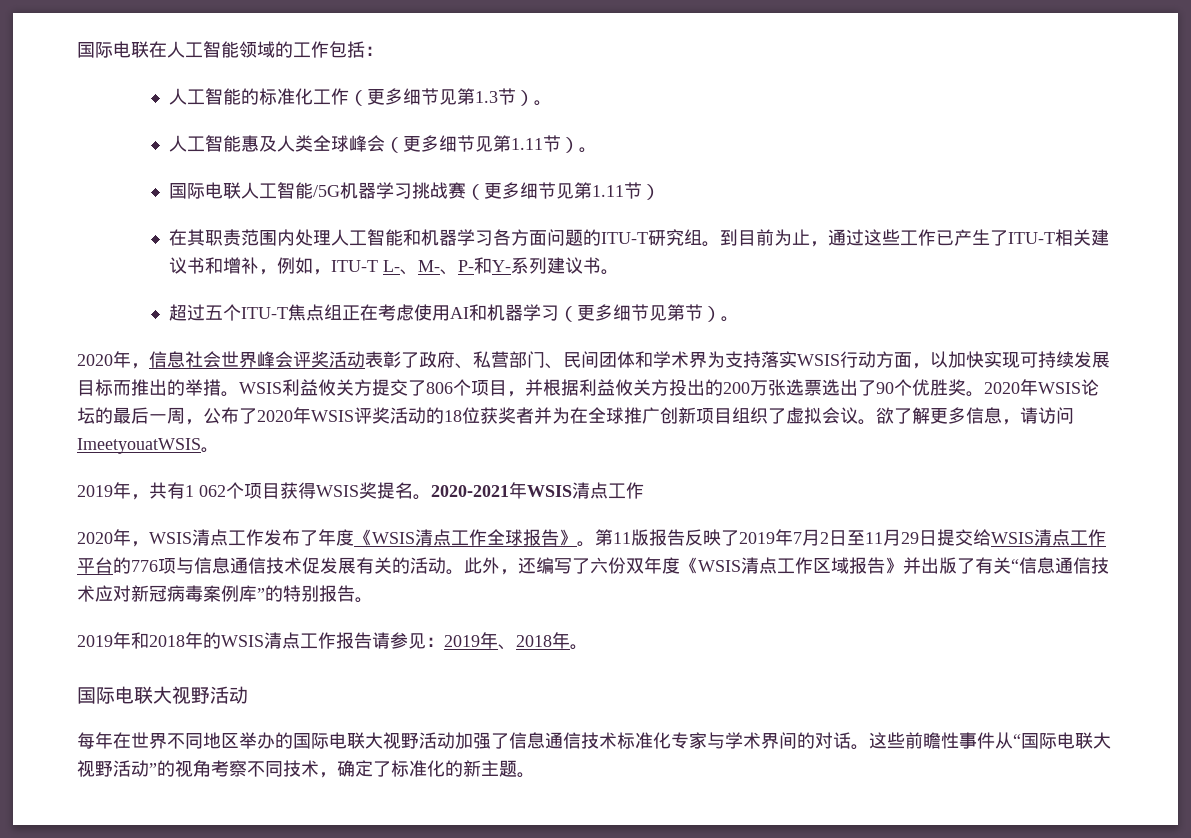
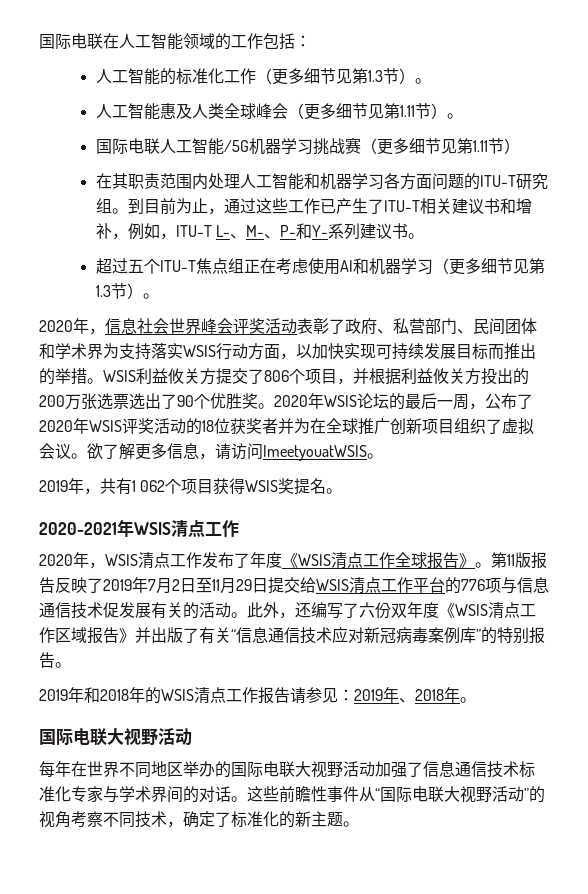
(685, 312) none -> [95,285,111,297] 1.3
(431, 497) none -> (343, 491) //

